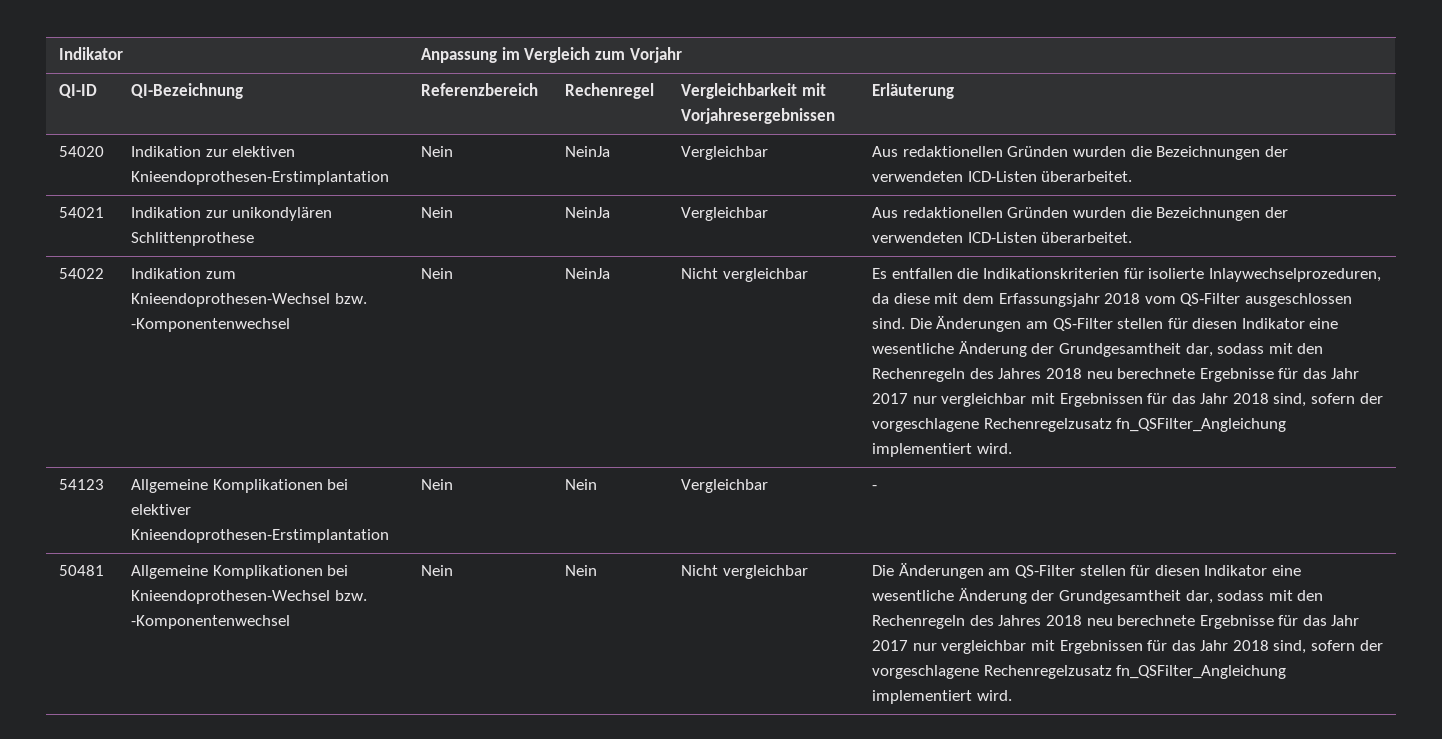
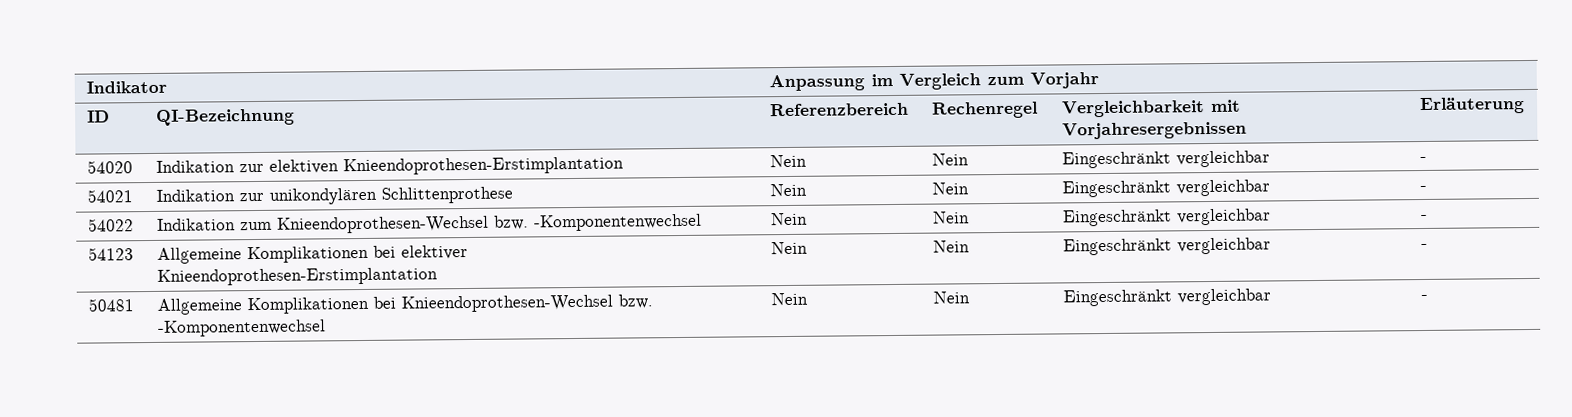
[59,84,98,98] QI-ID -> [86,110,110,123] ID
[565,146,611,157] [681,146,769,160] [872,146,1288,160] [872,171,1133,182] NeinJa | Vergleichbar | Aus redaktionellen Gründen wurden die Bezeichnungen der verwendeten ICD-Listen überarbeitet. -> [931,153,969,166] [1061,150,1270,169] [1419,156,1427,162] Nein | Eingeschränkt vergleichbar | -
[565,207,611,218] [681,207,769,221] [872,207,1288,221] [872,232,1133,243] NeinJa | Vergleichbar | Aus redaktionellen Gründen wurden die Bezeichnungen der verwendeten ICD-Listen überarbeitet. -> [931,182,969,195] [1061,179,1270,198] [1419,185,1427,191] Nein | Eingeschränkt vergleichbar | -
[565,268,611,279] [681,268,808,282] [872,268,1381,282] [872,293,1352,307] [872,316,1339,332] [872,341,1324,357] [872,368,1360,382] [872,393,1383,407] [872,418,1287,432] [872,443,1012,457] NeinJa | Nicht vergleichbar | Es entfallen die Indikationskriterien für isolierte Inlaywechselprozeduren, da diese mit dem Erfassungsjahr 2018 vom QS-Filter ausgeschlossen sind. Die Änderungen am QS-Filter stellen für diesen Indikator eine wesentliche Änderung der Grundgesamtheit dar, sodass mit den Rechenregeln des Jahres 2018 neu berechnete Ergebnisse für das Jahr 2017 nur vergleichbar mit Ergebnissen für das Jahr 2018 sind, sofern der vorgeschlagene Rechenregelzusatz fn_QSFilter_Angleichung implementiert wird. -> [932,211,970,224] [1062,208,1271,227] [1420,214,1428,220] Nein | Eingeschränkt vergleichbar | -
[681,479,769,493] Vergleichbar -> [1062,237,1271,256] Eingeschränkt vergleichbar
[681,565,808,579] [872,563,1301,579] [872,588,1324,604] [872,615,1360,629] [872,640,1383,654] [872,665,1287,679] [872,690,1012,704] Nicht vergleichbar | Die Änderungen am QS-Filter stellen für diesen Indikator eine wesentliche Änderung der Grundgesamtheit dar, sodass mit den Rechenregeln des Jahres 2018 neu berechnete Ergebnisse für das Jahr 2017 nur vergleichbar mit Ergebnissen für das Jahr 2018 sind, sofern der vorgeschlagene Rechenregelzusatz fn_QSFilter_Angleichung implementiert wird. -> [1062,288,1271,307] [1420,294,1428,300] Eingeschränkt vergleichbar | -

